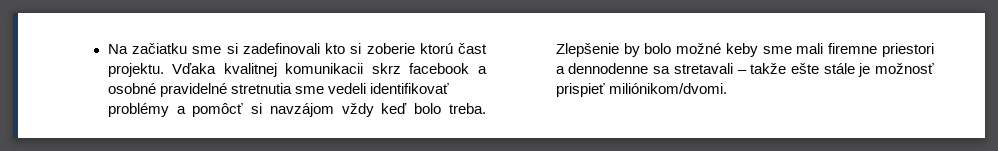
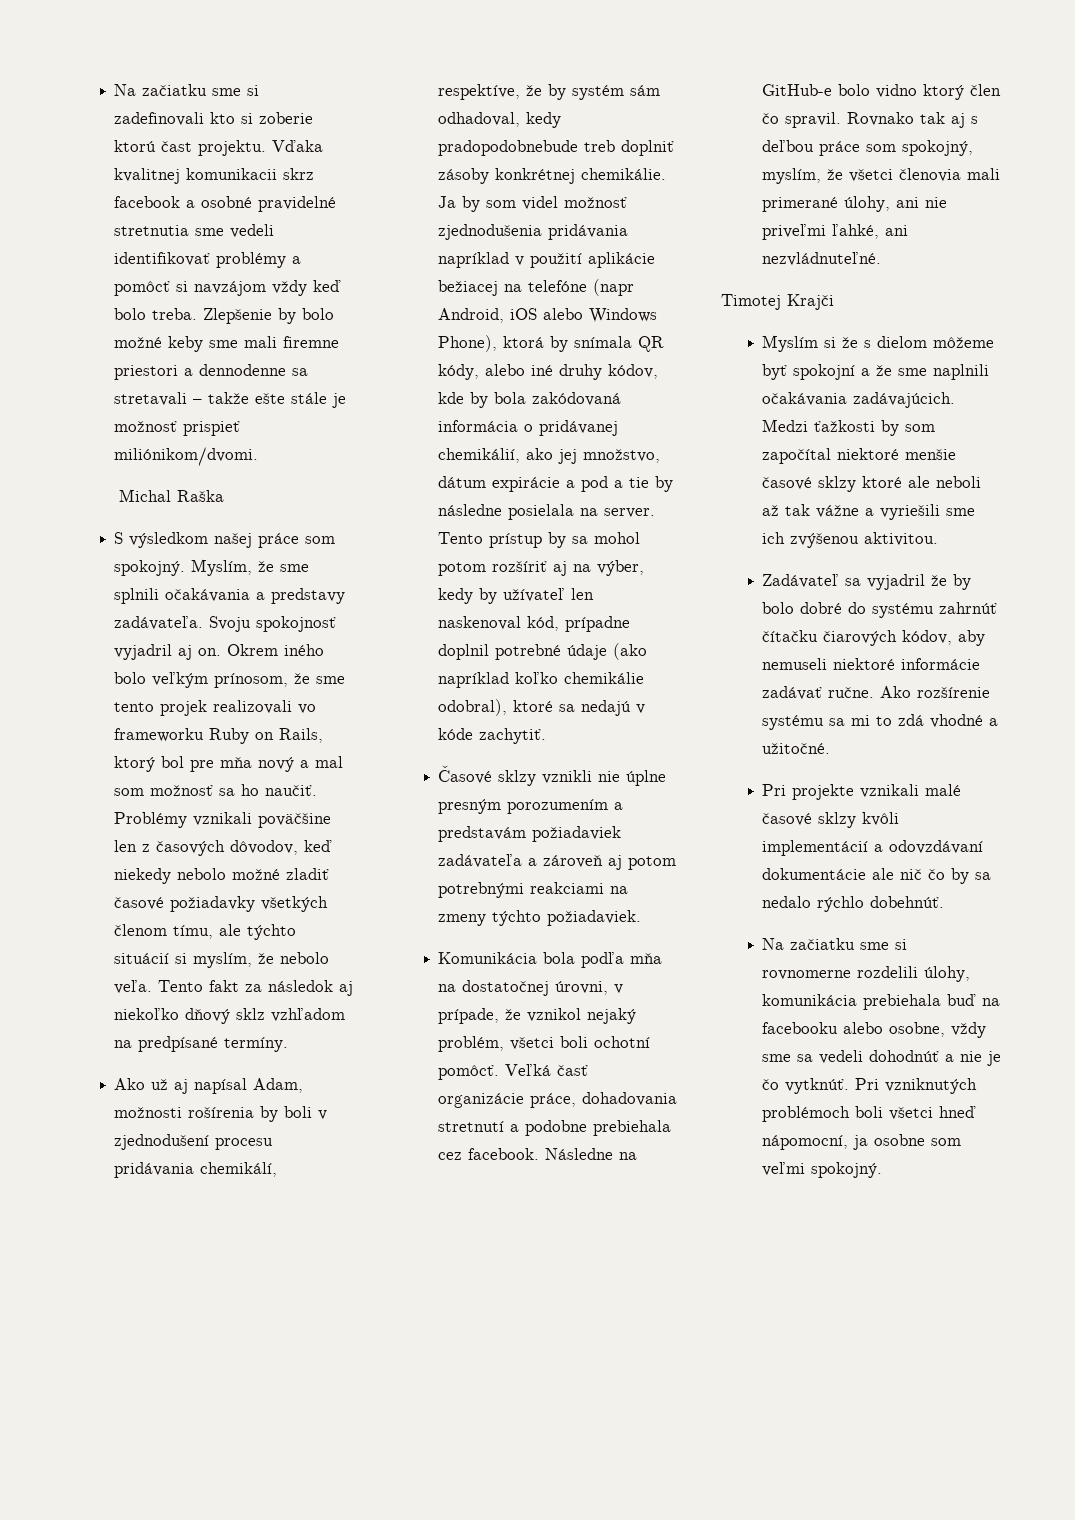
(727, 88) none -> [119,489,225,502] [114,532,336,548] [114,559,310,576] [114,588,346,604] [114,616,337,632] [114,644,325,660] [114,672,346,688] [114,700,317,716] [114,728,324,744] [114,756,344,772] [114,784,318,796] [114,812,332,828] [114,840,333,856] [114,868,330,884] [114,896,329,912] [114,924,297,940] [114,952,330,968] [114,980,354,996] [114,1008,346,1024] [114,1036,289,1052] [114,1078,304,1094] [114,1106,328,1122] [114,1134,274,1150] [114,1162,278,1178] [438,84,661,100] [438,112,562,128] [438,140,675,156] [438,168,667,184] [438,196,628,212] [438,224,629,240] [438,252,656,268] [438,279,635,296] [438,308,658,323] [438,335,665,352] [438,364,659,380] [438,392,622,408] [438,420,619,436] [438,448,661,464] [438,476,674,492] [438,504,656,520] [438,532,641,548] [438,560,645,576] [438,588,595,604] [438,616,631,632] [438,643,648,660] [438,672,645,688] [438,699,646,716] [438,728,547,744] [438,765,667,786] [438,799,624,814] [438,826,622,842] [438,854,677,870] [438,882,629,898] [438,910,642,926] [438,952,663,968] [438,980,624,996] [438,1008,637,1024] [438,1036,651,1052] [438,1064,589,1080] [438,1092,678,1108] [438,1120,672,1136] [438,1148,638,1160] [762,84,1002,100] [762,112,979,128] [762,140,974,156] [762,168,1001,184] [762,196,948,212] [762,224,909,240] [762,252,882,266] [721,294,834,310] [762,335,995,352] [762,364,990,380] [762,392,956,408] [762,419,936,436] [762,448,957,464] [762,476,982,492] [762,504,976,520] [762,532,939,548] [762,574,972,590] [762,602,998,618] [762,630,986,646] [762,658,981,670] [762,686,991,700] [762,714,999,730] [762,743,831,754] [762,784,962,800] [762,812,900,828] [762,840,984,856] [762,868,992,884] [762,896,945,912] [762,938,908,950] [762,966,971,982] [762,994,1001,1010] [762,1022,987,1038] [762,1050,1002,1066] [762,1078,978,1094] [762,1106,977,1122] [762,1134,962,1150] [762,1162,883,1178] // Michal Raška // S výsledkom našej práce som spokojný. Myslím, že sme splnili očakávania a predstavy zadávateľa. Svoju spokojnosť vyjadril aj on. Okrem iného bolo veľkým prínosom, že sme tento projek realizovali vo frameworku Ruby on Rails, ktorý bol pre mňa nový a mal som možnosť sa ho naučiť. Problémy vznikali poväčšine len z časových dôvodov, keď niekedy nebolo možné zladiť časové požiadavky všetkých členom tímu, ale týchto situácií si myslím, že nebolo veľa. Tento fakt za následok aj niekoľko dňový sklz vzhľadom na predpísané termíny. // Ako už aj napísal Adam, možnosti rošírenia by boli v zjednodušení procesu pridávania chemikálí, respektíve, že by systém sám odhadoval, kedy pradopodobnebude treb doplniť zásoby konkrétnej chemikálie. Ja by som videl možnosť zjednodušenia pridávania napríklad v použití aplikácie bežiacej na telefóne (napr Android, iOS alebo Windows Phone), ktorá by snímala QR kódy, alebo iné druhy kódov, kde by bola zakódovaná informácia o pridávanej chemikálií, ako jej množstvo, dátum expirácie a pod a tie by následne posielala na server. Tento prístup by sa mohol potom rozšíriť aj na výber, kedy by užívateľ len naskenoval kód, prípadne doplnil potrebné údaje (ako napríklad koľko chemikálie odobral), ktoré sa nedajú v kóde zachytiť. // Časové sklzy vznikli nie úplne presným porozumením a predstavám požiadaviek zadávateľa a zároveň aj potom potrebnými reakciami na zmeny týchto požiadaviek. // Komunikácia bola podľa mňa na dostatočnej úrovni, v prípade, že vznikol nejaký problém, všetci boli ochotní pomôcť. Veľká časť organizácie práce, dohadovania stretnutí a podobne prebiehala cez facebook. Následne na GitHub-e bolo vidno ktorý člen čo spravil. Rovnako tak aj s deľbou práce som spokojný, myslím, že všetci členovia mali primerané úlohy, ani nie priveľmi ľahké, ani nezvládnuteľné. // Timotej Krajči // Myslím si že s dielom môžeme byť spokojní a že sme naplnili očakávania zadávajúcich. Medzi ťažkosti by som započítal niektoré menšie časové sklzy ktoré ale neboli až tak vážne a vyriešili sme ich zvýšenou aktivitou. // Zadávateľ sa vyjadril že by bolo dobré do systému zahrnúť čítačku čiarových kódov, aby nemuseli niektoré informácie zadávať ručne. Ako rozšírenie systému sa mi to zdá vhodné a užitočné. // Pri projekte vznikali malé časové sklzy kvôli implementácií a odovzdávaní dokumentácie ale nič čo by sa nedalo rýchlo dobehnúť. // Na začiatku sme si rovnomerne rozdelili úlohy, komunikácia prebiehala buď na facebooku alebo osobne, vždy sme sa vedeli dohodnúť a nie je čo vytknúť. Pri vzniknutých problémoch boli všetci hneď nápomocní, ja osobne som veľmi spokojný.

